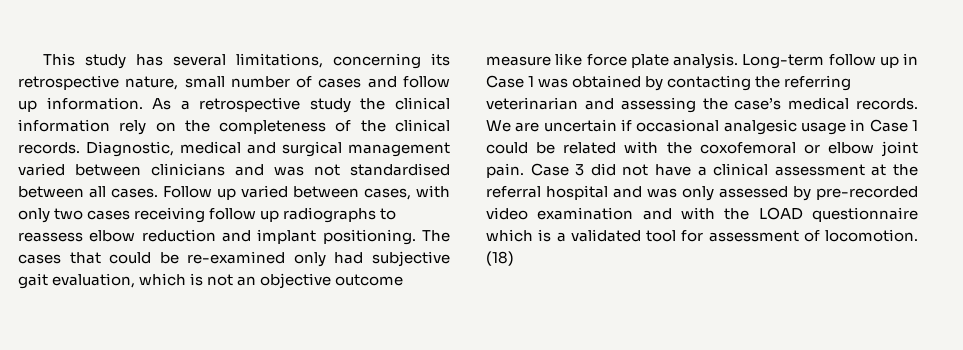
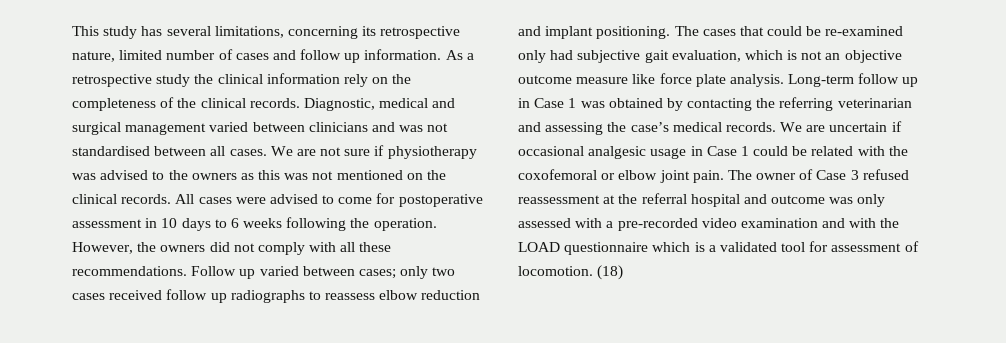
[184,76,225,88] small -> [119,50,163,60] limited
(158, 193) none -> [270,145,477,159] [72,170,447,180] [72,193,483,207] [72,217,437,231] [72,242,392,255] [72,266,187,276] We are not sure if physiotherapy was advised to the owners as this was not mentioned on the clinical records. All cases were advised to come for postoperative assessment in 10 days to 6 weeks following the operation. However, the owners did not comply with all these recommendations.
[364,185,450,200] cases, with -> [358,269,396,279] cases;
[134,207,206,223] receiving -> [109,290,163,300] received
[530,163,865,176] Case 3 did not have a clinical assessment -> [727,169,909,180] [518,195,600,204] The owner of Case 3 refused reassessment
(642, 192) none -> [771,195,826,204] outcome
[793,186,811,201] by -> [575,218,614,228] with a

